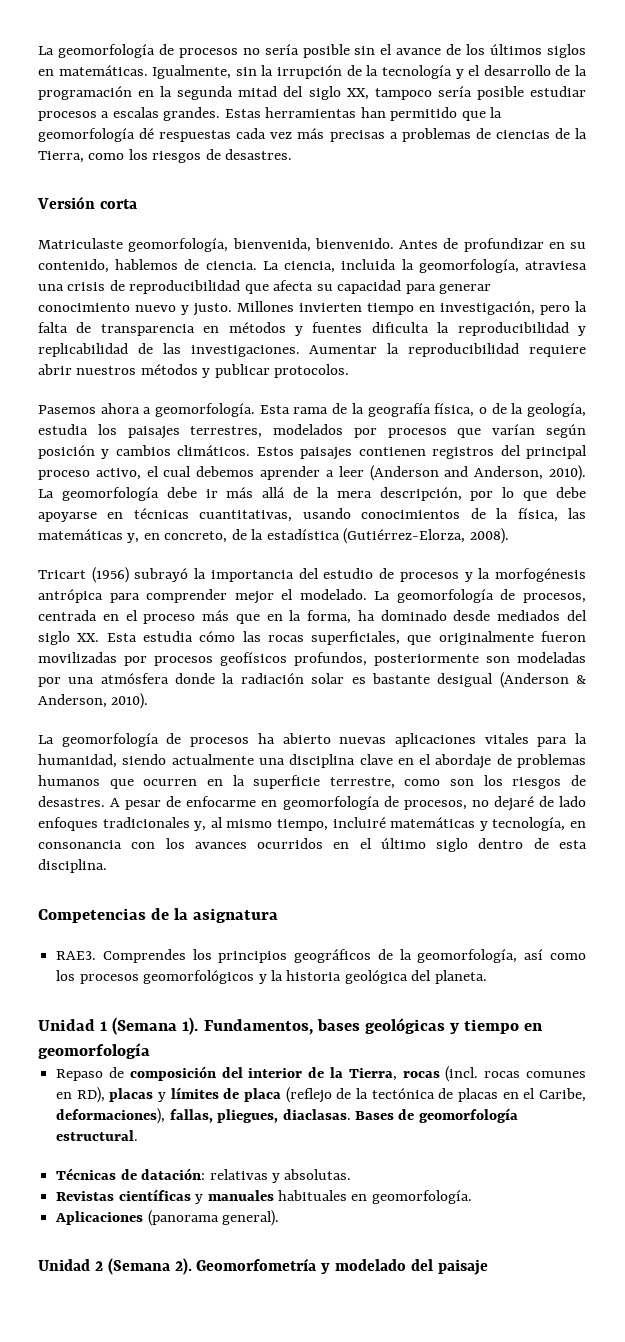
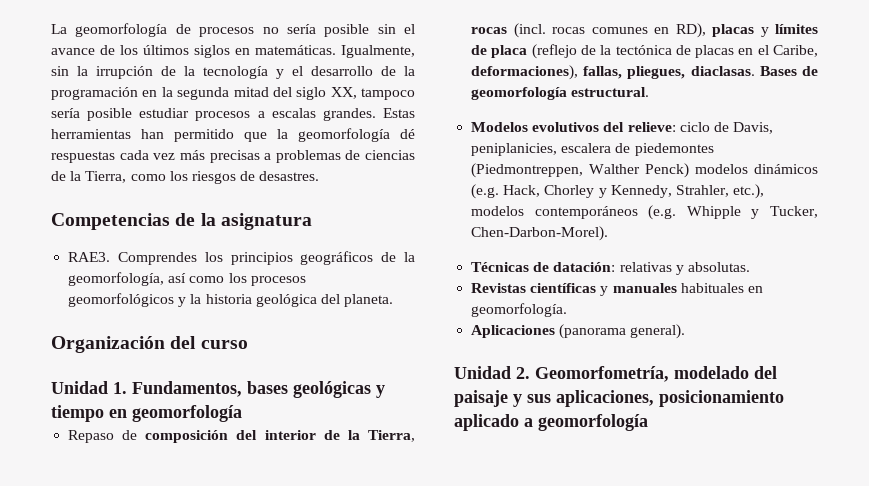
[37,196,137,209] [38,238,586,252] [38,259,587,273] [38,280,492,294] [38,301,587,316] [38,322,586,336] [38,343,586,357] [38,364,350,378] [38,403,586,417] [38,424,586,439] [38,445,587,460] [38,465,586,481] [38,487,587,501] [38,508,587,522] [38,528,509,544] [38,567,587,583] [38,589,586,604] [38,610,587,624] [38,631,587,645] [38,652,586,666] [38,672,587,688] [38,693,149,709] [38,733,587,747] [38,754,587,769] [38,775,586,789] [38,796,586,811] [38,817,587,831] [38,838,587,852] [38,859,107,873] // Versión corta // Matriculaste geomorfología, bienvenida, bienvenido. Antes de profundizar en su contenido, hablemos de ciencia. La ciencia, incluida la geomorfología, atraviesa una crisis de reproducibilidad que afecta su capacidad para generar conocimiento nuevo y justo. Millones invierten tiempo en investigación, pero la falta de transparencia en métodos y fuentes dificulta la reproducibilidad y replicabilidad de las investigaciones. Aumentar la reproducibilidad requiere abrir nuestros métodos y publicar protocolos. // Pasemos ahora a geomorfología. Esta rama de la geografía física, o de la geología, estudia los paisajes terrestres, modelados por procesos que varían según posición y cambios climáticos. Estos paisajes contienen registros del principal proceso activo, el cual debemos aprender a leer (Anderson and Anderson, 2010). La geomorfología debe ir más allá de la mera descripción, por lo que debe apoyarse en técnicas cuantitativas, usando conocimientos de la física, las matemáticas y, en concreto, de la estadística (Gutiérrez-Elorza, 2008). // Tricart (1956) subrayó la importancia del estudio de procesos y la morfogénesis antrópica para comprender mejor el modelado. La geomorfología de procesos, centrada en el proceso más que en la forma, ha dominado desde mediados del siglo XX. Esta estudia cómo las rocas superficiales, que originalmente fueron movilizadas por procesos geofísicos profundos, posteriormente son modeladas por una atmósfera donde la radiación solar es bastante desigual (Anderson & Anderson, 2010). // La geomorfología de procesos ha abierto nuevas aplicaciones vitales para la humanidad, siendo actualmente una disciplina clave en el abordaje de problemas humanos que ocurren en la superficie terrestre, como son los riesgos de desastres. A pesar de enfocarme en geomorfología de procesos, no dejaré de lado enfoques tradicionales y, al mismo tiempo, incluiré matemáticas y tecnología, en consonancia con los avances ocurridos en el último siglo dentro de esta disciplina. -> (320, 176) none
[38,1017,199,1035] Unidad 1 (Semana 1). -> [51,336,248,353] [51,381,127,394] Organización del curso // Unidad 1.
(139, 1135) none -> [471,122,774,134] [471,143,714,156] [471,163,818,178] [471,184,765,199] [471,205,818,220] [471,226,609,241] // Modelos evolutivos del relieve: ciclo de Davis, peniplanicies, escalera de piedemontes (Piedmontreppen, Walther Penck) modelos dinámicos (e.g. Hack, Chorley y Kennedy, Strahler, etc.), modelos contemporáneos (e.g. Whipple y Tucker, Chen-Darbon-Morel).
[94,1258,488,1275] 2 (Semana 2). Geomorfometría y modelado del paisaje -> [516,366,777,382] [454,390,784,407] [454,414,648,431] 2. Geomorfometría, modelado del paisaje y sus aplicaciones, posicionamiento aplicado a geomorfología

